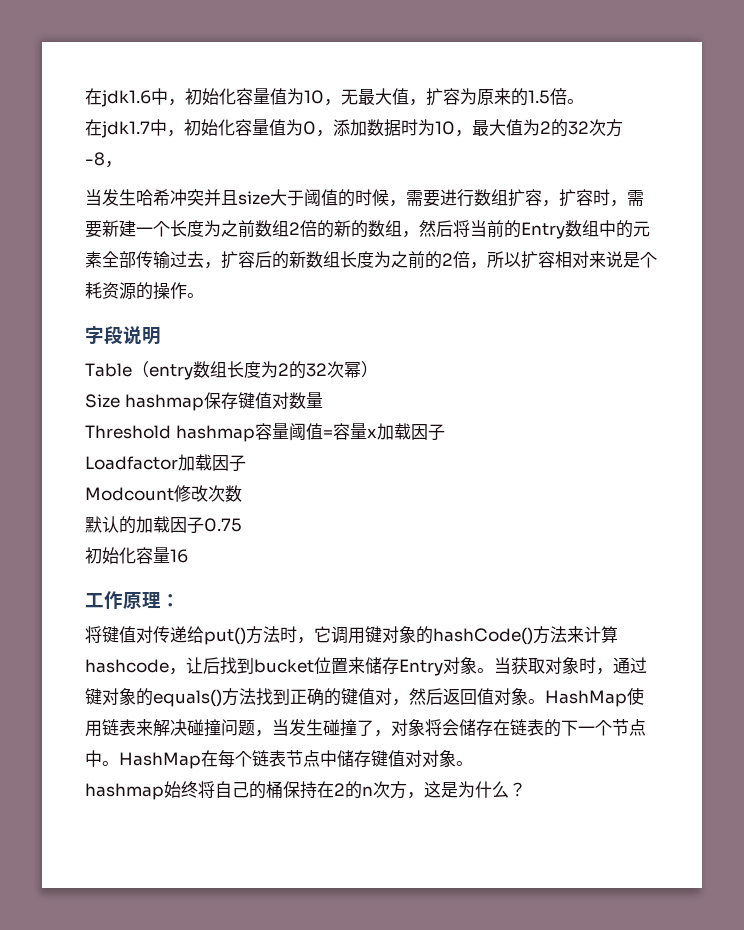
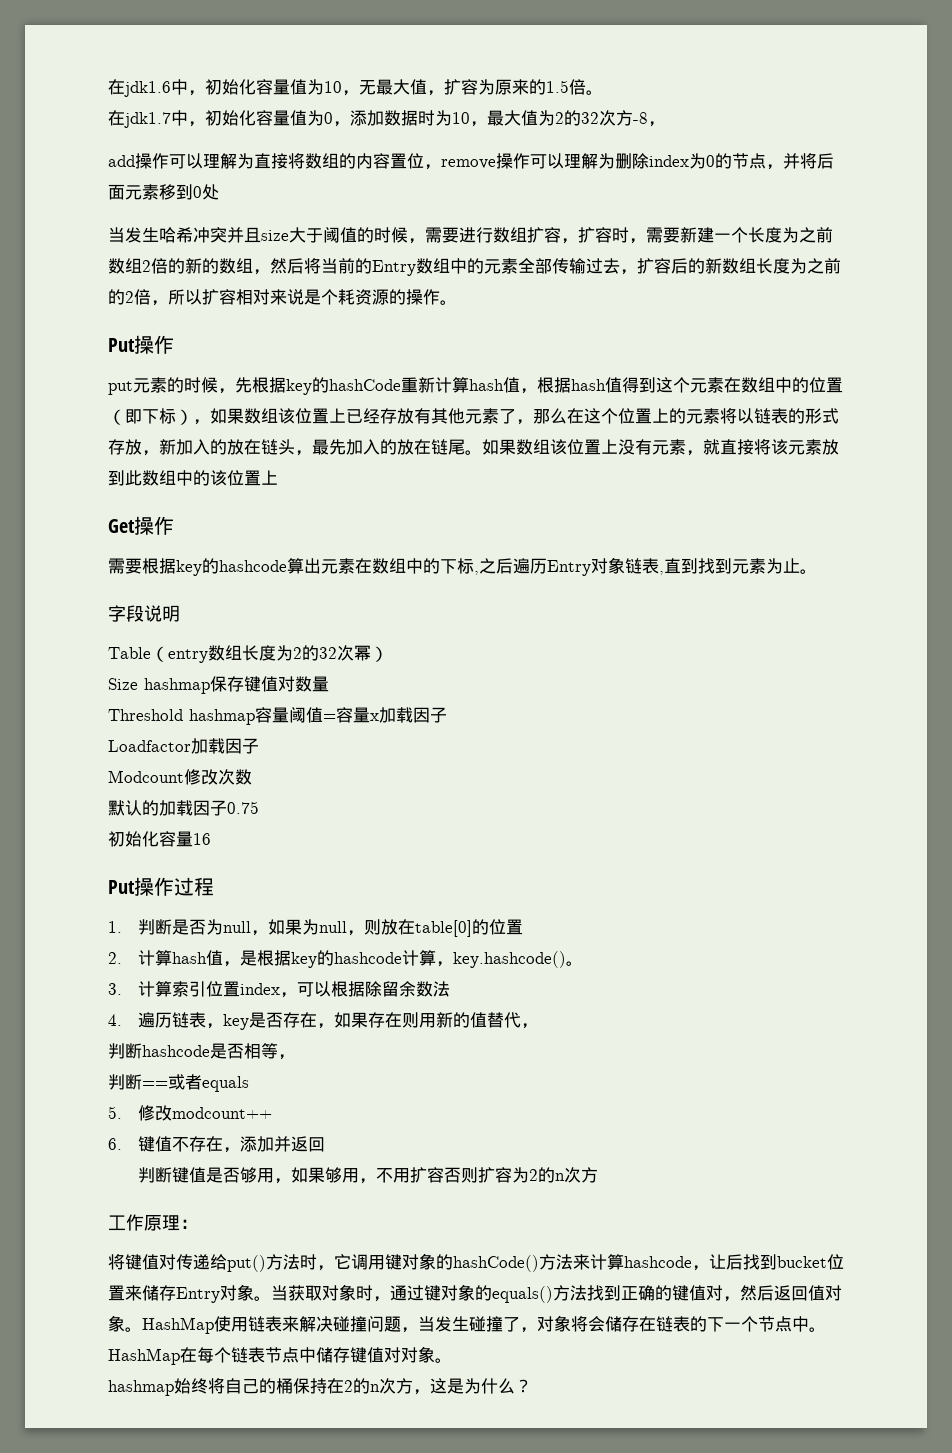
(122, 164) none -> [108,153,834,170] [108,184,219,200] // add操作可以理解为直接将数组的内容置位，remove操作可以理解为删除index为0的节点，并将后面元素移到0处
(204, 295) none -> [108,335,174,354] [108,377,843,395] [108,408,839,425] [108,439,839,456] [108,470,278,486] [108,516,174,535] [108,557,817,576] // Put操作 // put元素的时候，先根据key的hashCode重新计算hash值，根据hash值得到这个元素在数组中的位置（即下标），如果数组该位置上已经存放有其他元素了，那么在这个位置上的元素将以链表的形式存放，新加入的放在链头，最先加入的放在链尾。如果数组该位置上没有元素，就直接将该元素放到此数组中的该位置上 // Get操作 // 需要根据key的hashcode算出元素在数组中的下标,之后遍历Entry对象链表,直到找到元素为止。
(188, 556) none -> [108,877,214,896] [108,919,524,937] [108,950,584,968] [108,981,451,998] [108,1012,539,1030] [108,1043,295,1060] [108,1074,249,1092] [108,1105,273,1121] [108,1136,326,1153] [138,1167,599,1184] // Put操作过程 // 1.判断是否为null，如果为null，则放在table[0]的位置 // 2.计算hash值，是根据key的hashcode计算，key.hashcode()。 // 3.计算索引位置index，可以根据除留余数法 // 4.遍历链表，key是否存在，如果存在则用新的值替代， // 判断hashcode是否相等， // 判断==或者equals // 5.修改modcount++ // 6.键值不存在，添加并返回 // 判断键值是否够用，如果够用，不用扩容否则扩容为2的n次方

